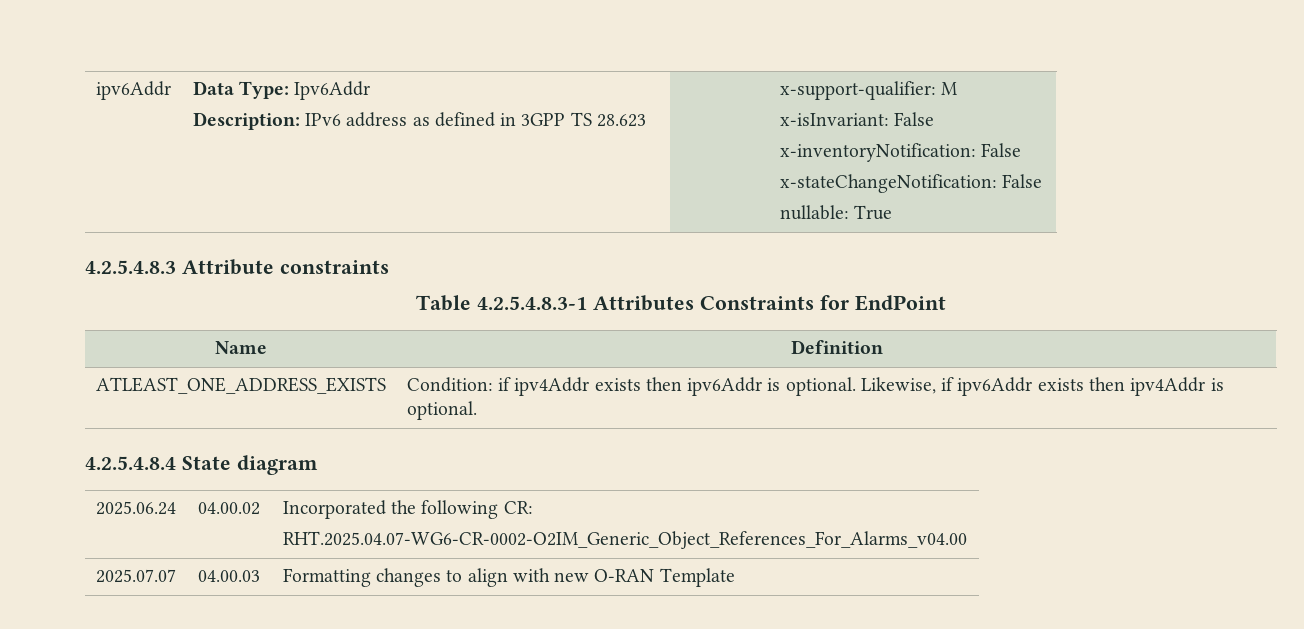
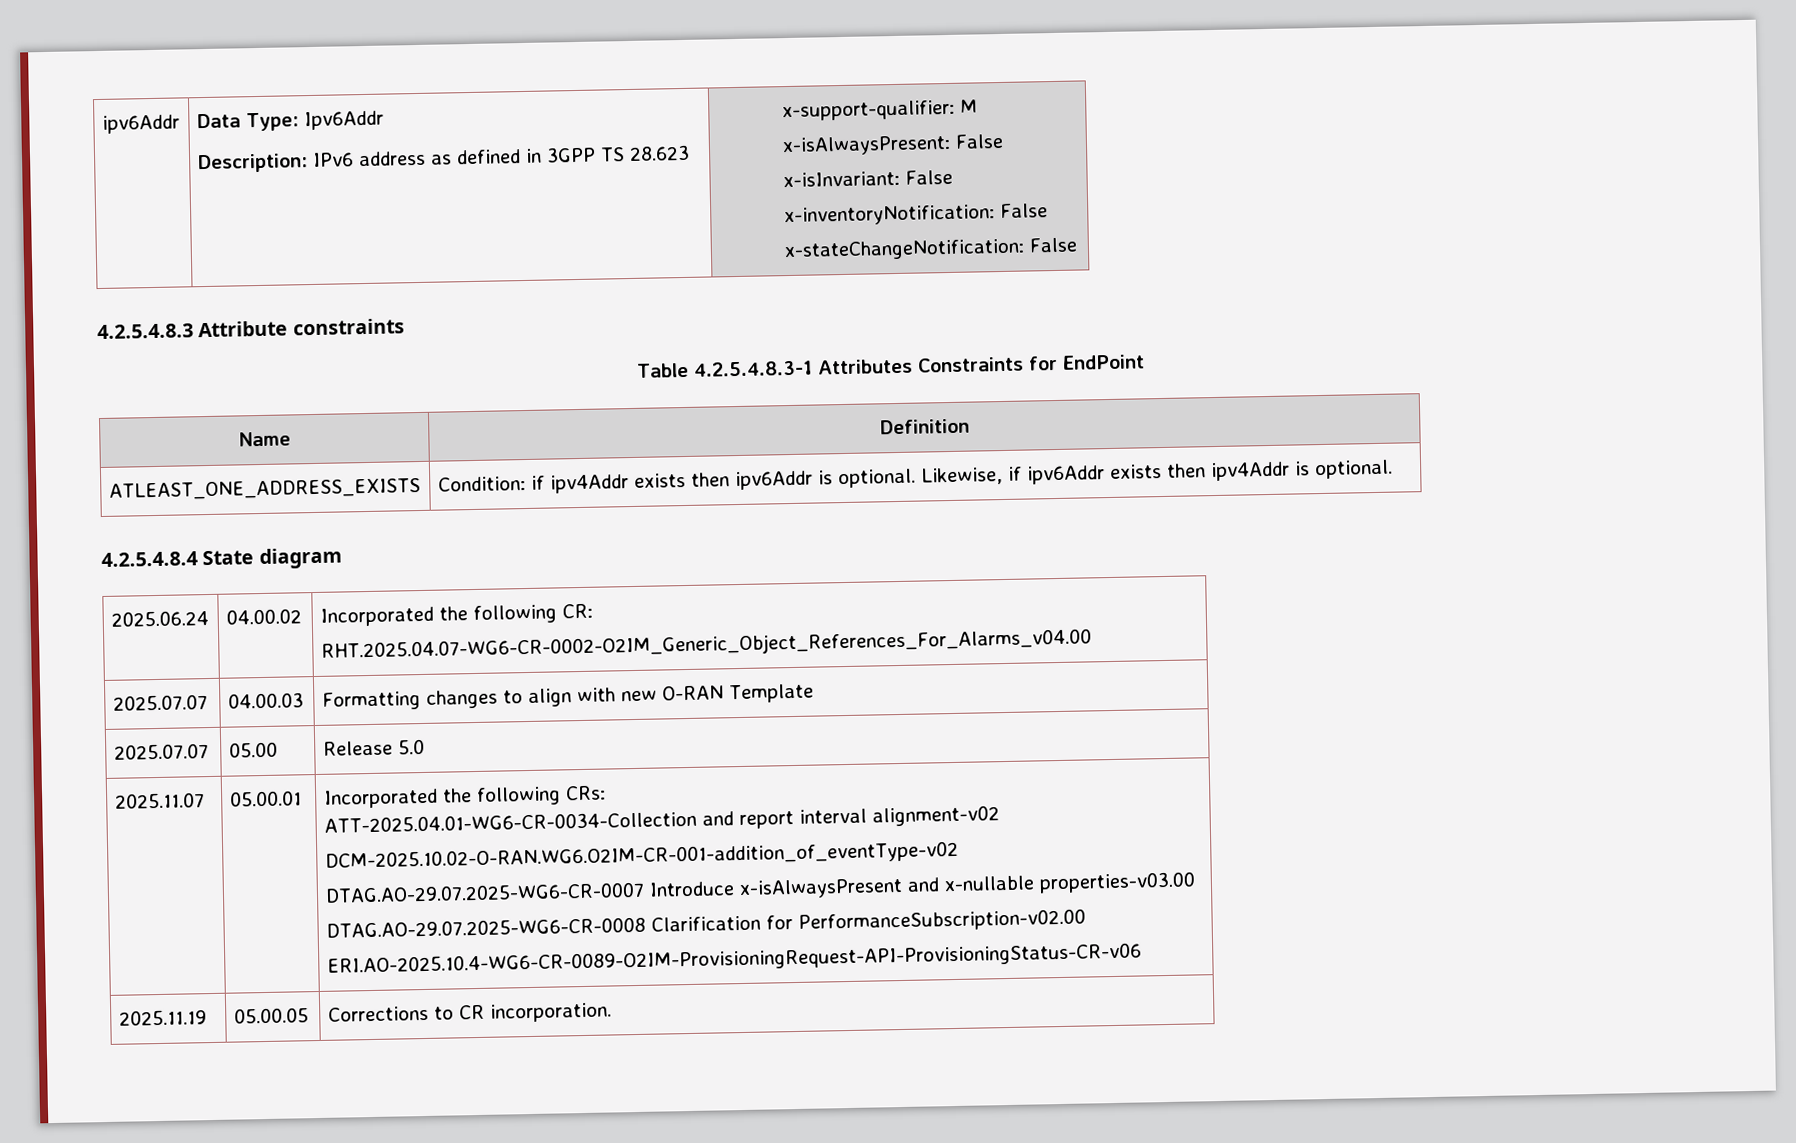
(958, 88) none -> [782,133,1005,157] // x-isAlwaysPresent: False
[779,205,893,220] // nullable: True -> (1079, 245) none
(735, 577) none -> [113,743,209,760] [228,741,278,758] [322,738,425,756] [114,792,205,809] [229,790,302,807] [323,785,606,809] [323,805,1000,833] [324,840,959,872] [324,871,1196,903] [325,908,1086,938] [326,942,1142,977] [118,1009,207,1026] [233,1007,309,1024] [327,1002,612,1023] // 2025.07.07 | 05.00 | Release 5.0 // 2025.11.07 | 05.00.01 | Incorporated the following CRs: // ATT-2025.04.01-WG6-CR-0034-Collection and report interval alignment-v02 // DCM-2025.10.02-O-RAN.WG6.O2IM-CR-001-addition_of_eventType-v02 // DTAG.AO-29.07.2025-WG6-CR-0007 Introduce x-isAlwaysPresent and x-nullable properties-v03.00 // DTAG.AO-29.07.2025-WG6-CR-0008 Clarification for PerformanceSubscription-v02.00 // ERI.AO-2025.10.4-WG6-CR-0089-O2IM-ProvisioningRequest-API-ProvisioningStatus-CR-v06 // 2025.11.19 | 05.00.05 | Corrections to CR incorporation.

